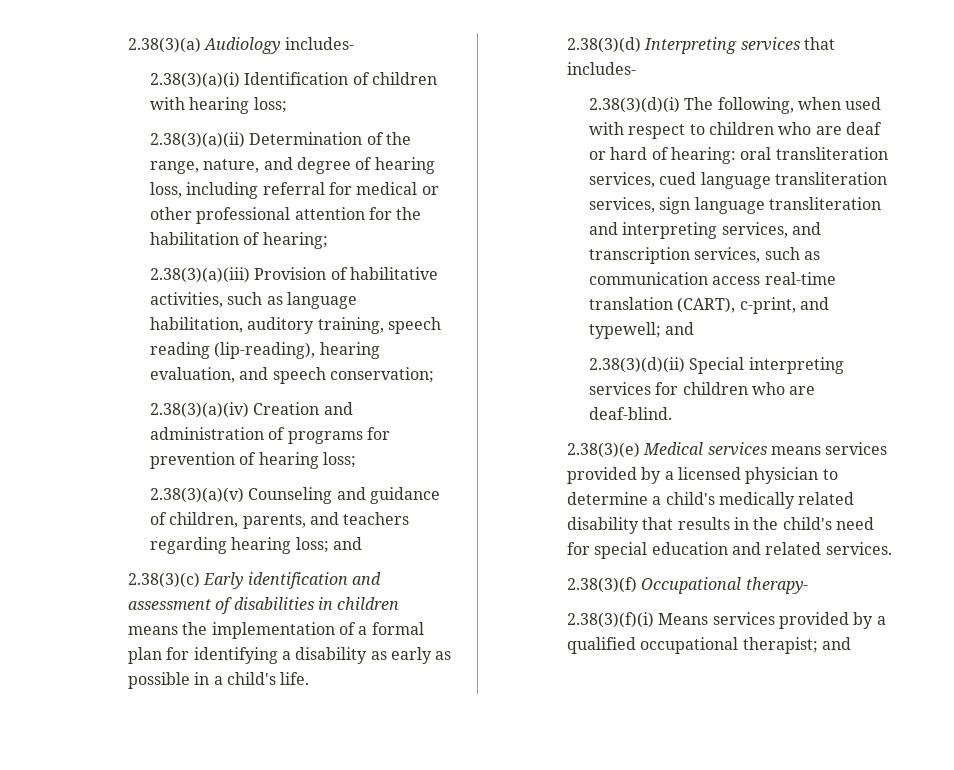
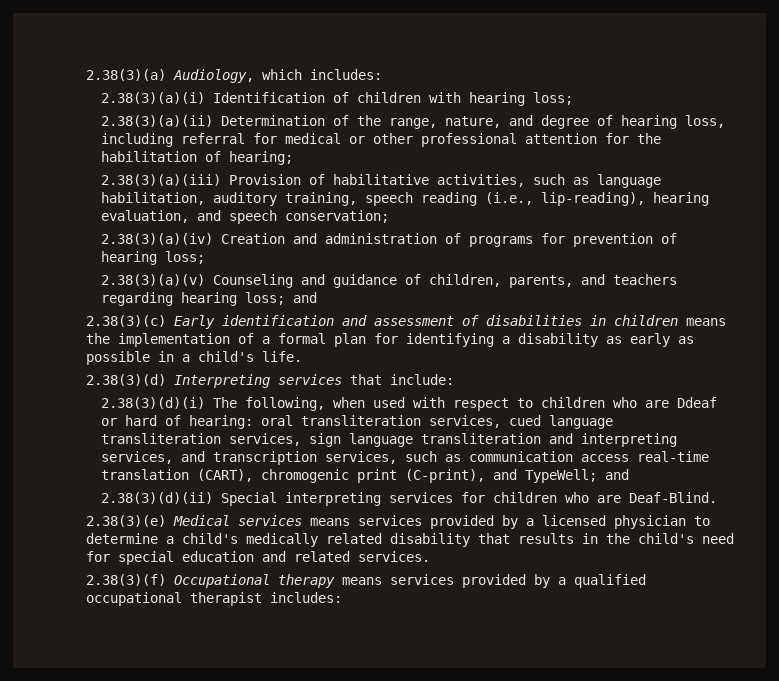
[204,37,354,54] Audiology includes- -> [173,69,383,83] Audiology, which includes:
[214,342,316,359] (lip-reading), -> [485,192,646,206] (i.e., lip-reading),
[567,62,637,75] includes- -> [390,374,455,385] include:
[846,122,883,135] deaf -> [677,397,718,408] Ddeaf
[739,297,830,314] [589,322,662,339] c-print, and typewell; -> [261,469,598,483] chromogenic print (C-print), and TypeWell;
[589,407,673,420] deaf-blind. -> [629,492,718,503] Deaf-Blind.
[745,577,808,594] [567,612,709,628] therapy- // 2.38(3)(f)(i) Means -> [278,574,383,588] therapy means
[742,637,852,654] therapist; and -> [190,592,343,606] therapist includes:

